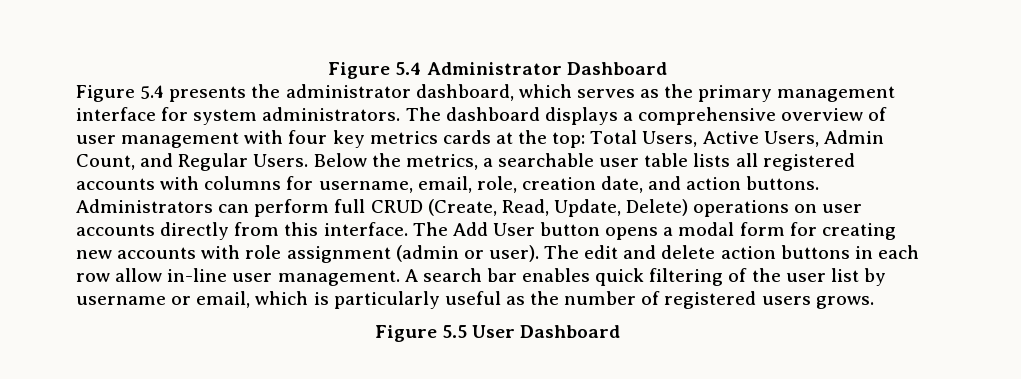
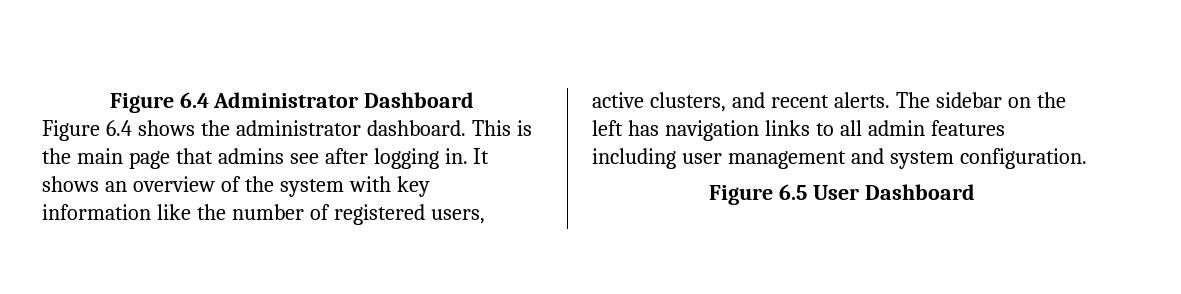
[328,62,422,79] Figure 5.4 -> [109,92,209,113] Figure 6.4
[140,84,896,102] [76,107,888,125] [76,130,884,148] [76,153,855,171] [76,176,820,193] [76,199,863,217] [76,222,896,240] [76,245,919,263] [76,268,886,286] [76,291,874,309] [374,325,467,342] 5.4 presents the administrator dashboard, which serves as the primary management interface for system administrators. The dashboard displays a comprehensive overview of user management with four key metrics cards at the top: Total Users, Active Users, Admin Count, and Regular Users. Below the metrics, a searchable user table lists all registered accounts with columns for username, email, role, creation date, and action buttons. Administrators can perform full CRUD (Create, Read, Update, Delete) operations on user accounts directly from this interface. The Add User button opens a modal form for creating new accounts with role assignment (admin or user). The edit and delete action buttons in each row allow in-line user management. A search bar enables quick filtering of the user list by username or email, which is particularly useful as the number of registered users grows. // Figure 5.5 -> [105,120,532,136] [42,148,490,169] [42,176,430,197] [42,204,485,225] [592,92,1066,112] [592,120,1005,141] [592,148,1087,169] [709,184,808,205] 6.4 shows the administrator dashboard. This is the main page that admins see after logging in. It shows an overview of the system with key information like the number of registered users, active clusters, and recent alerts. The sidebar on the left has navigation links to all admin features including user management and system configuration. // Figure 6.5

